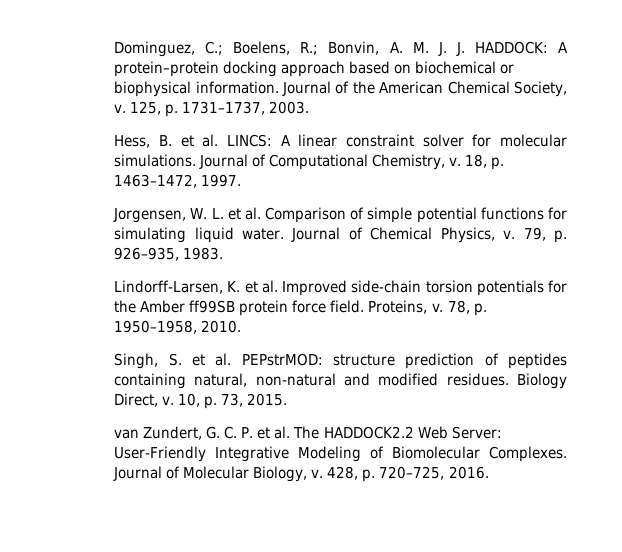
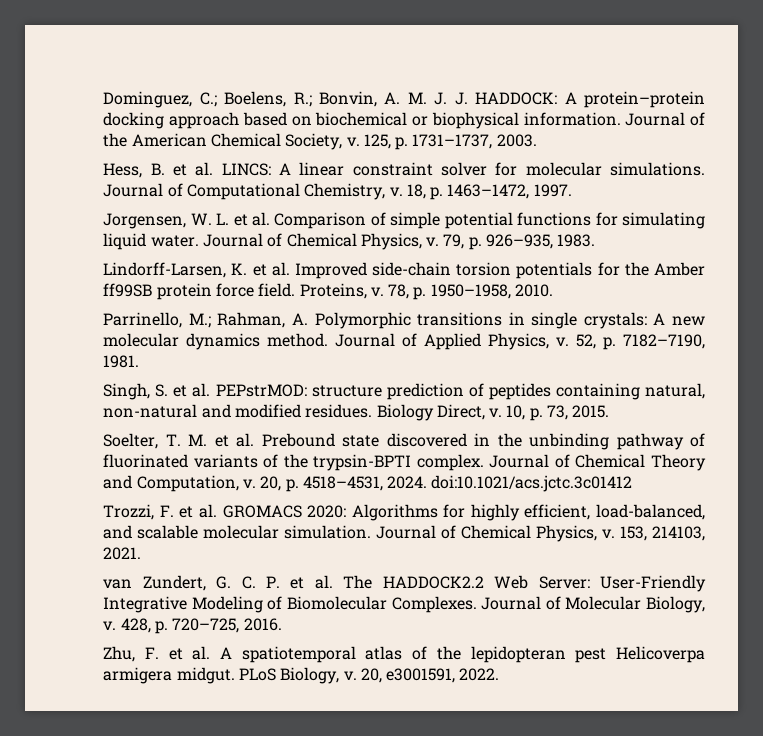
(242, 326) none -> [103,312,705,329] [103,333,706,350] [103,355,140,368] // Parrinello, M.; Rahman, A. Polymorphic transitions in single crystals: A new molecular dynamics method. Journal of Applied Physics, v. 52, p. 7182–7190, 1981.
(288, 399) none -> [103,433,705,450] [103,454,706,471] [103,475,633,492] [103,504,705,521] [103,525,706,542] [103,547,142,560] // Soelter, T. M. et al. Prebound state discovered in the unbinding pathway of fluorinated variants of the trypsin-BPTI complex. Journal of Chemical Theory and Computation, v. 20, p. 4518–4531, 2024. doi:10.1021/acs.jctc.3c01412 // Trozzi, F. et al. GROMACS 2020: Algorithms for highly efficient, load-balanced, and scalable molecular simulation. Journal of Chemical Physics, v. 153, 214103, 2021.
(489, 472) none -> [103,646,706,663] [103,667,500,684] // Zhu, F. et al. A spatiotemporal atlas of the lepidopteran pest Helicoverpa armigera midgut. PLoS Biology, v. 20, e3001591, 2022.

